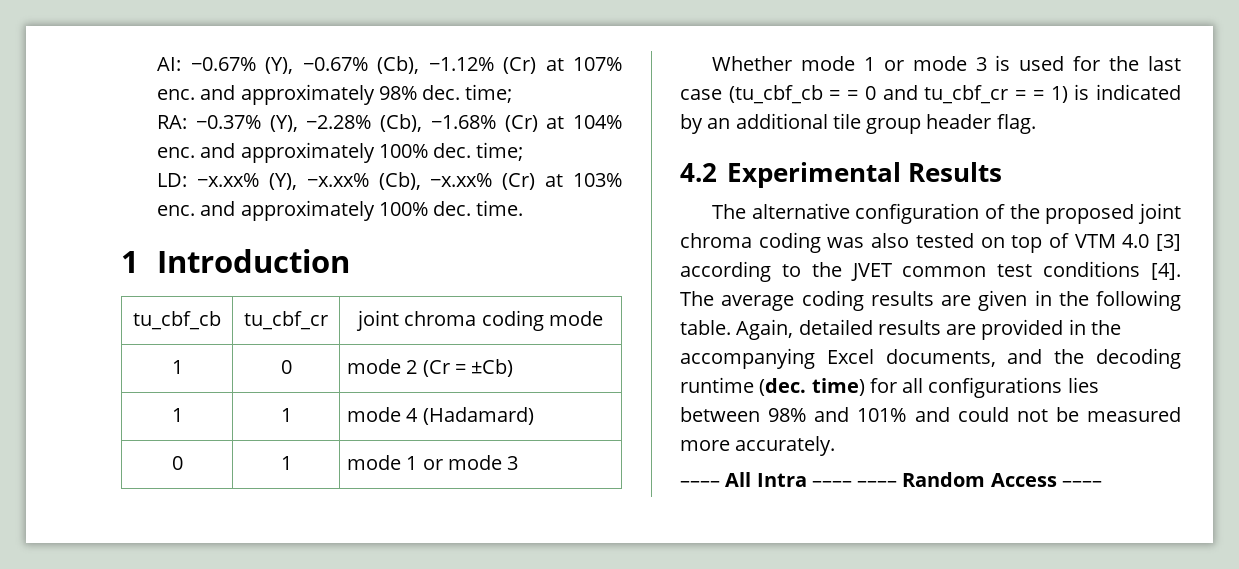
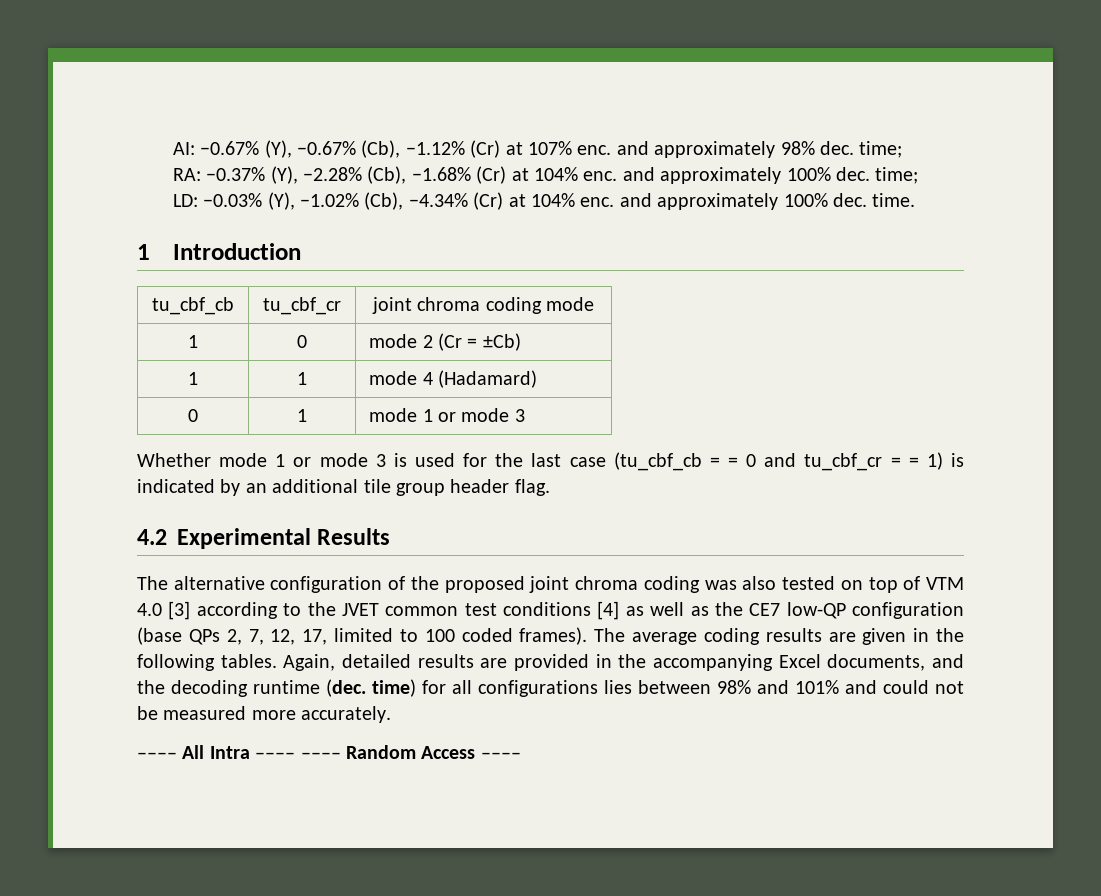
[196,172,623,190] −x.xx% (Y), −x.xx% (Cb), −x.xx% (Cr) at 103% -> [203,192,575,210] −0.03% (Y), −1.02% (Cb), −4.34% (Cr) at 104%
[1151,263,1181,280] [4]. -> [597,601,964,620] [137,627,588,645] [4] as well as the CE7 low-QP configuration (base QPs 2, 7, 12, 17, limited to 100 coded frames).
[680,320,731,335] table. -> [220,654,277,668] tables.

